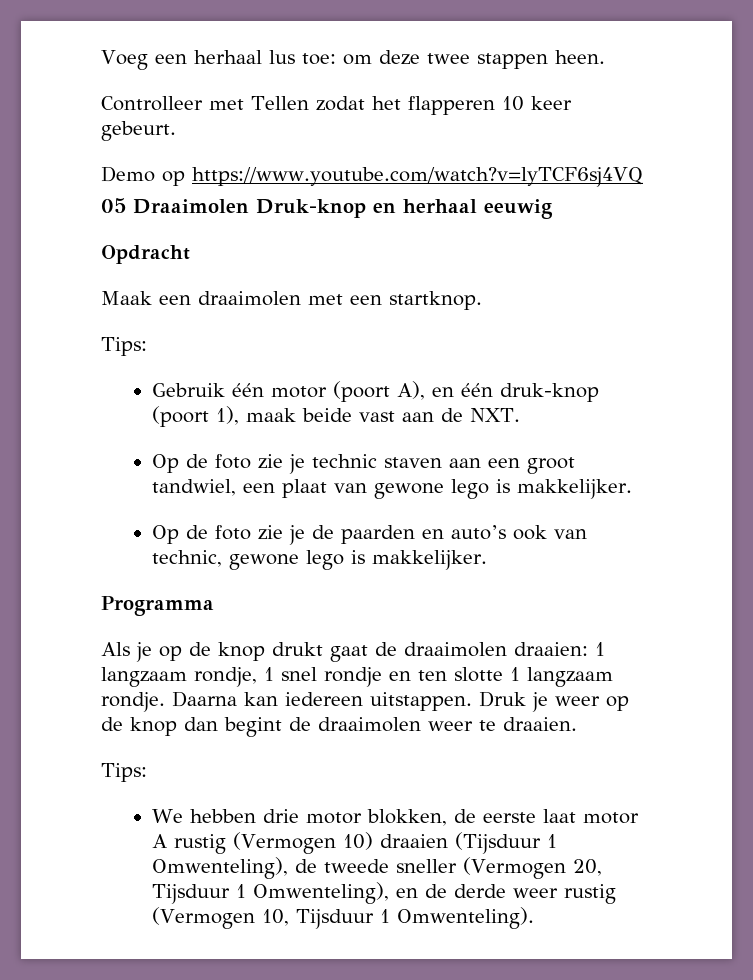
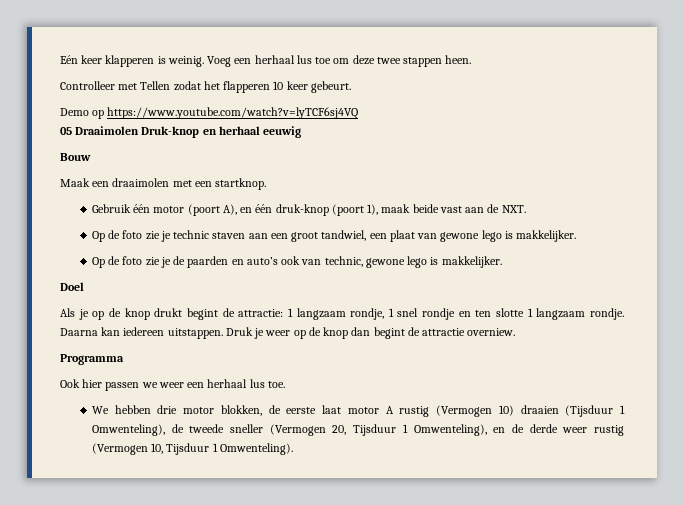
(101, 60) none -> [60,55,204,67] Eén keer klapperen is weinig.
[301,53,336,65] toe: -> [315,57,332,64] toe
[101,245,190,264] Opdracht -> [60,153,91,161] Bouw
[101,337,147,356] // Tips: -> (267, 184) none
[101,596,214,616] Programma -> [60,282,84,291] Doel
[330,642,588,662] gaat de draaimolen draaien: -> [186,308,284,320] begint de attractie:
[318,717,577,732] [101,763,147,782] draaimolen weer te draaien. // Tips: -> [422,328,516,336] [60,354,124,365] [60,379,285,391] attractie overniew. // Programma // Ook hier passen we weer een herhaal lus toe.

